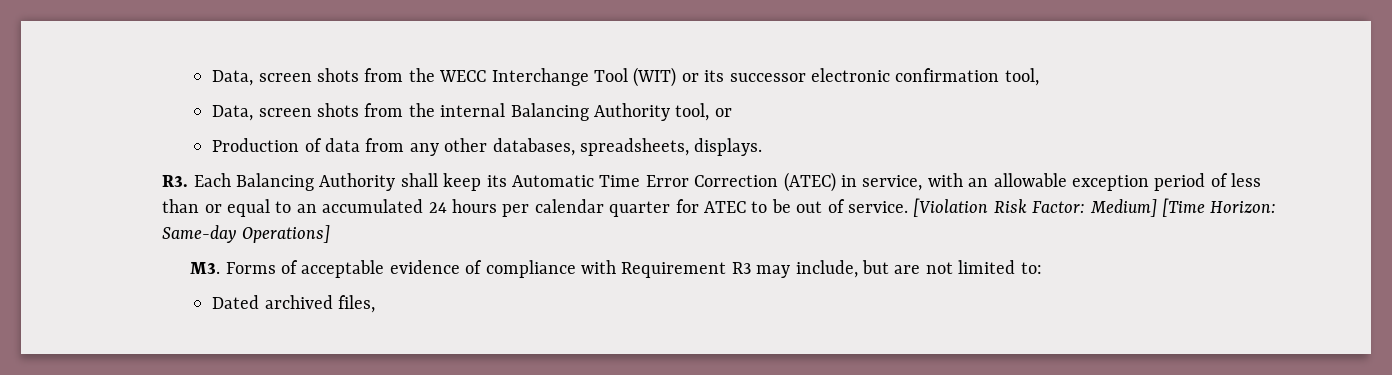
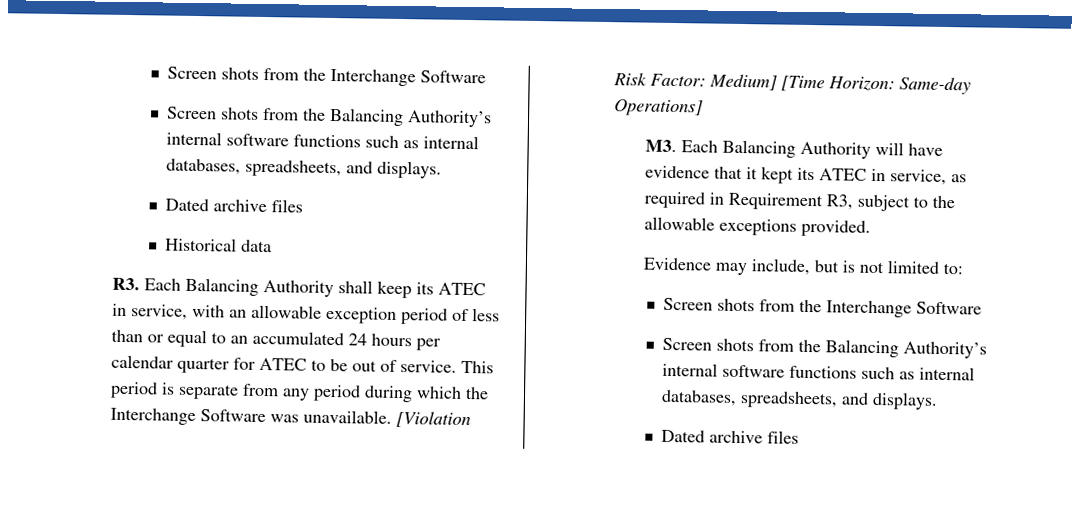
[212,67,1039,87] [212,103,732,121] [212,138,763,156] Data, screen shots from the WECC Interchange Tool (WIT) or its successor electronic confirmation tool, // Data, screen shots from the internal Balancing Authority tool, or // Production of data from any other databases, spreadsheets, displays. -> [166,66,486,87] [166,106,492,128] [165,131,479,150] [165,158,442,179] [164,198,303,213] [164,237,272,253] Screen shots from the Interchange Software // Screen shots from the Balancing Authority’s internal software functions such as internal databases, spreadsheets, and displays. // Dated archive files // Historical data
[511,172,836,192] Automatic Time Error Correction (ATEC) -> [438,282,487,296] ATEC
(908, 207) none -> [461,360,495,374] [110,381,490,403] [110,407,393,426] This period is separate from any period during which the Interchange Software was unavailable.
[225,260,751,278] Forms of acceptable evidence of compliance with Requirement R3 -> [681,139,944,159] [645,165,968,186] [644,191,956,212] [644,216,872,237] [643,257,713,271] Each Balancing Authority will have evidence that it kept its ATEC in service, as required in Requirement R3, subject to the allowable exceptions provided. // Evidence
[894,265,921,274] are -> [842,260,857,273] is
[212,295,375,313] // Dated archived files, -> [662,297,982,318] [661,337,987,359] [661,362,975,381] [660,389,938,410] [660,429,799,444] // Screen shots from the Interchange Software // Screen shots from the Balancing Authority’s internal software functions such as internal databases, spreadsheets, and displays. // Dated archive files

